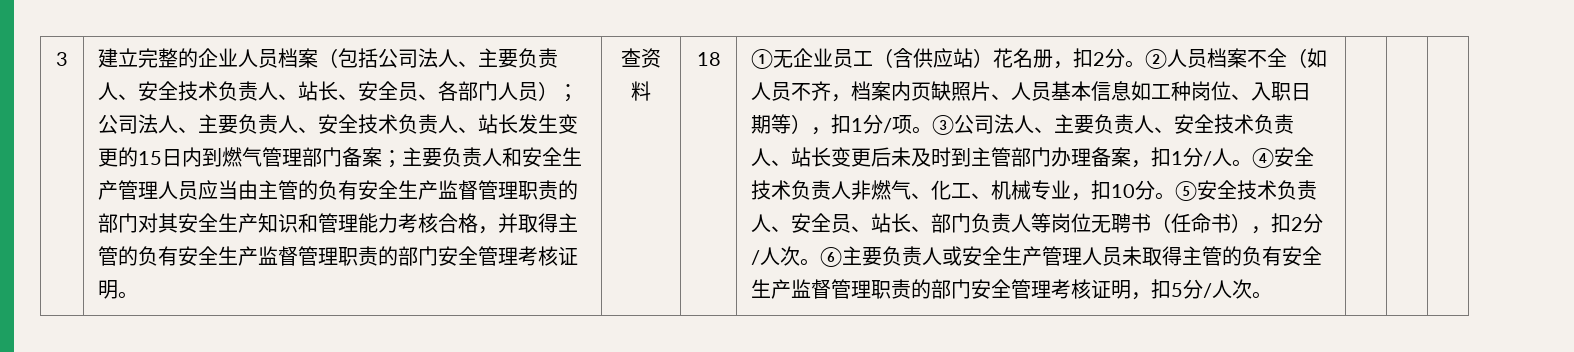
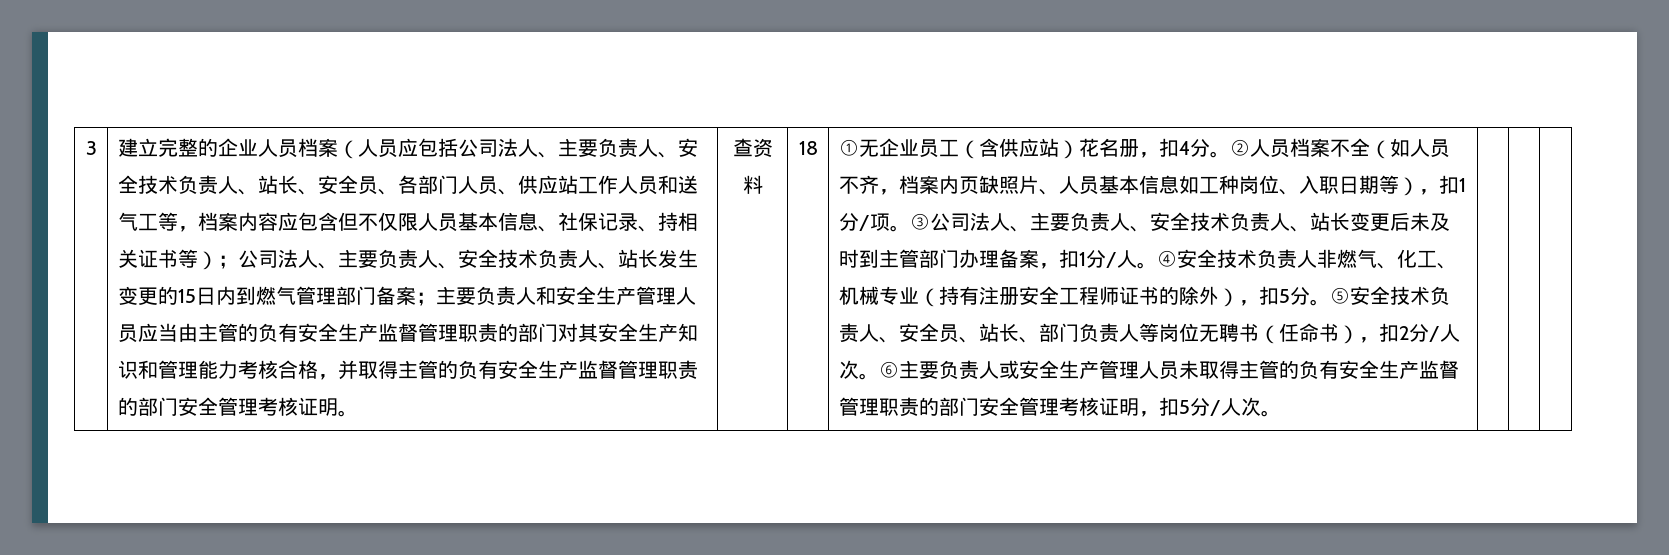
(339, 58) none -> [357,138,418,158] 人员应
(539, 91) none -> [497,175,698,195] [117,212,698,232] [117,249,198,268] 、供应站工作人员和送气工等，档案内容应包含但不仅限人员基本信息、社保记录、持相关证书等
[1093,52,1106,66] 2 -> [1178,141,1190,155] 4
[1071,180,1136,201] ，扣10 -> [918,286,1290,307] （持有注册安全工程师证书的除外），扣5

